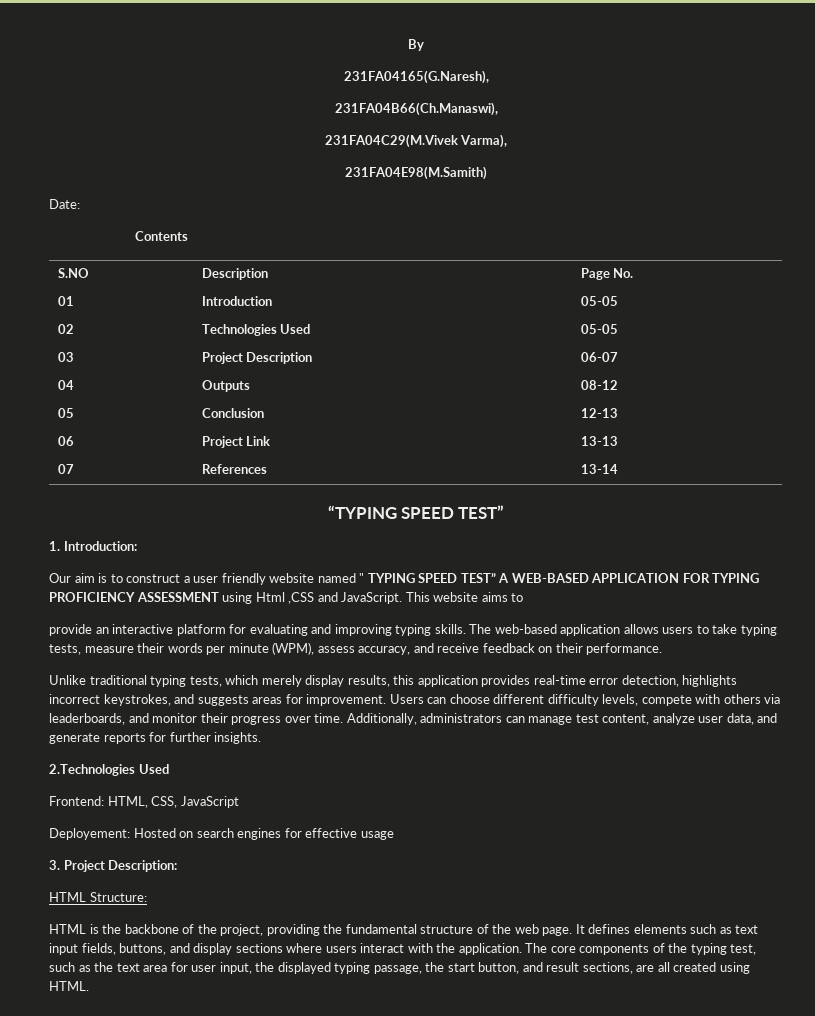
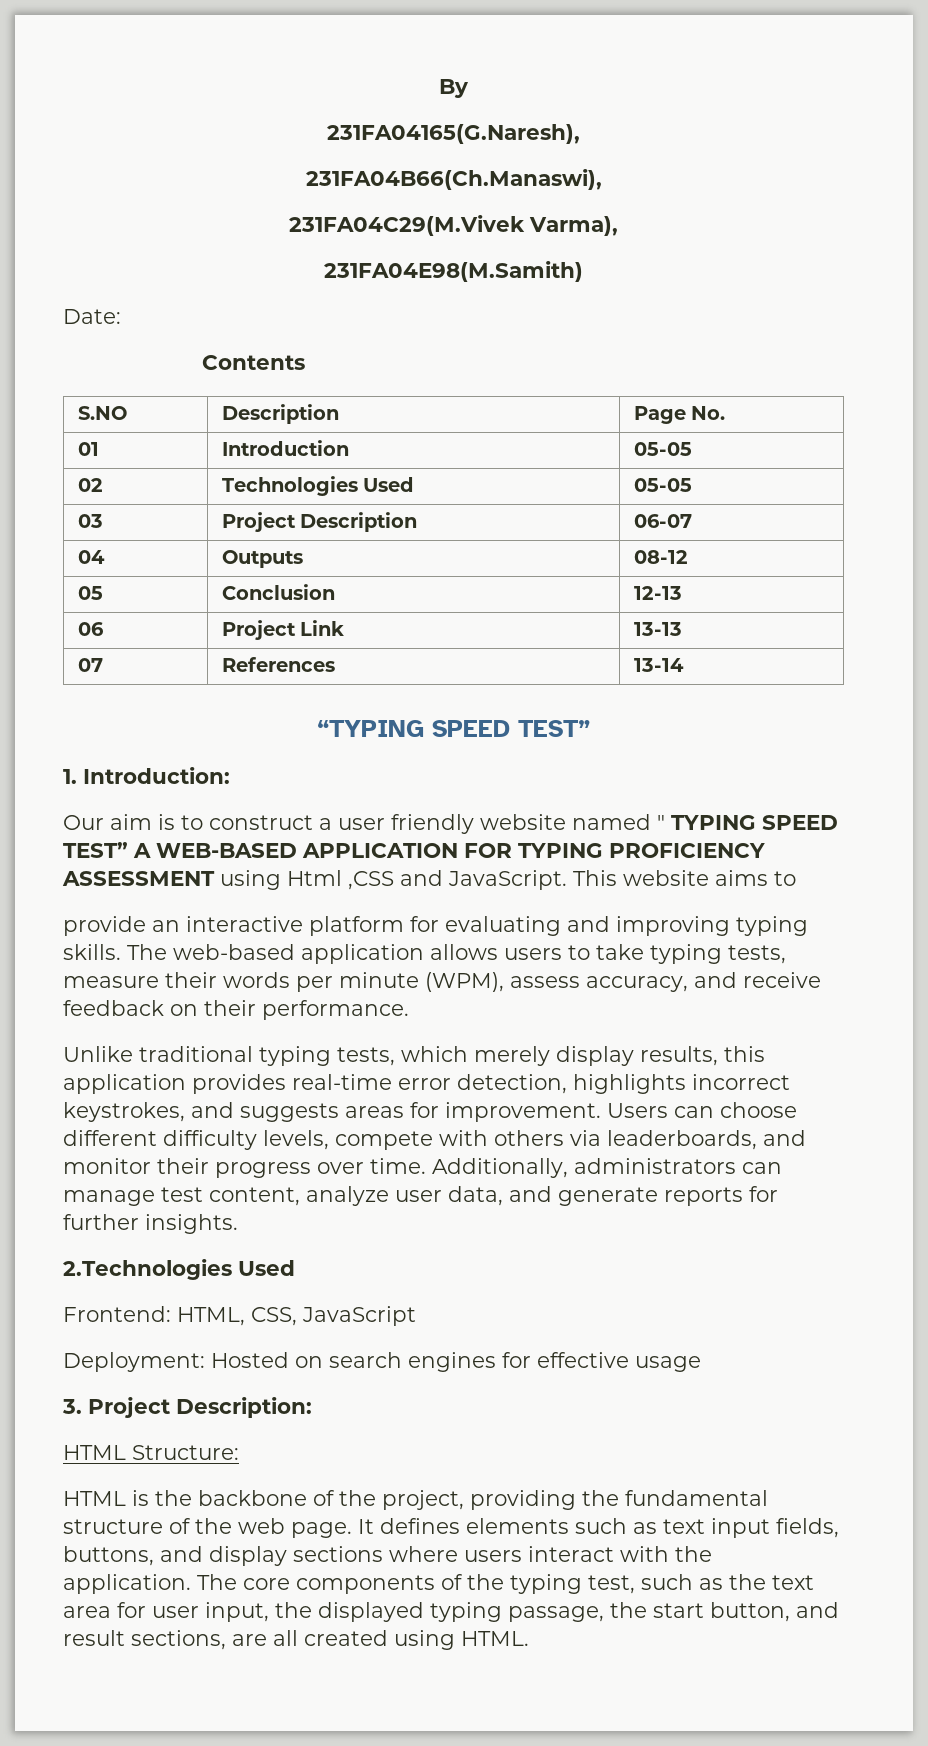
[49,828,130,840] Deployement: -> [63,1352,205,1372] Deployment:

